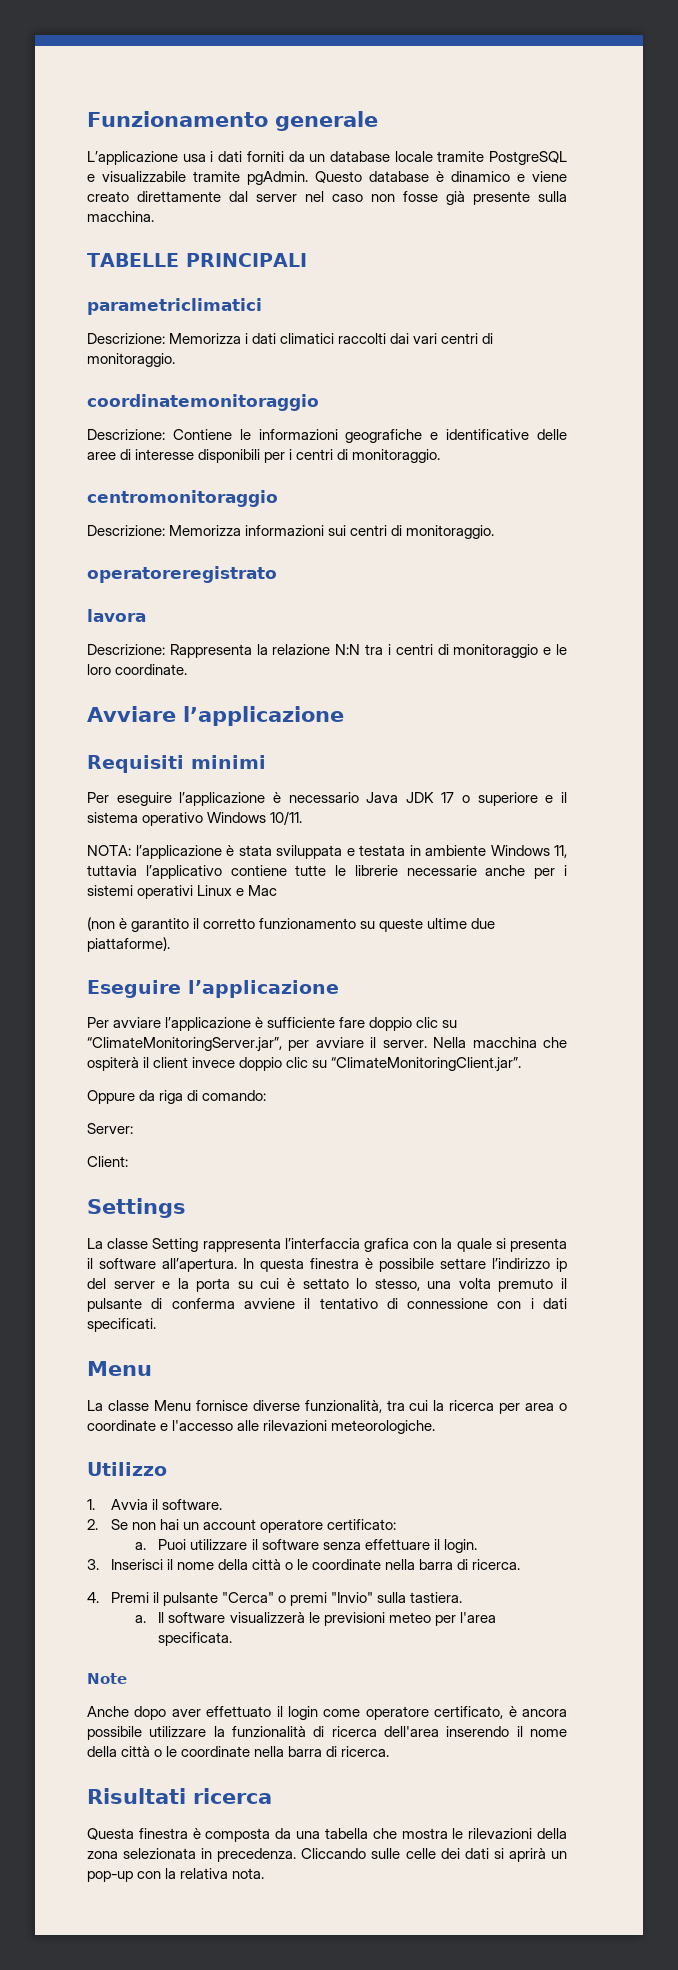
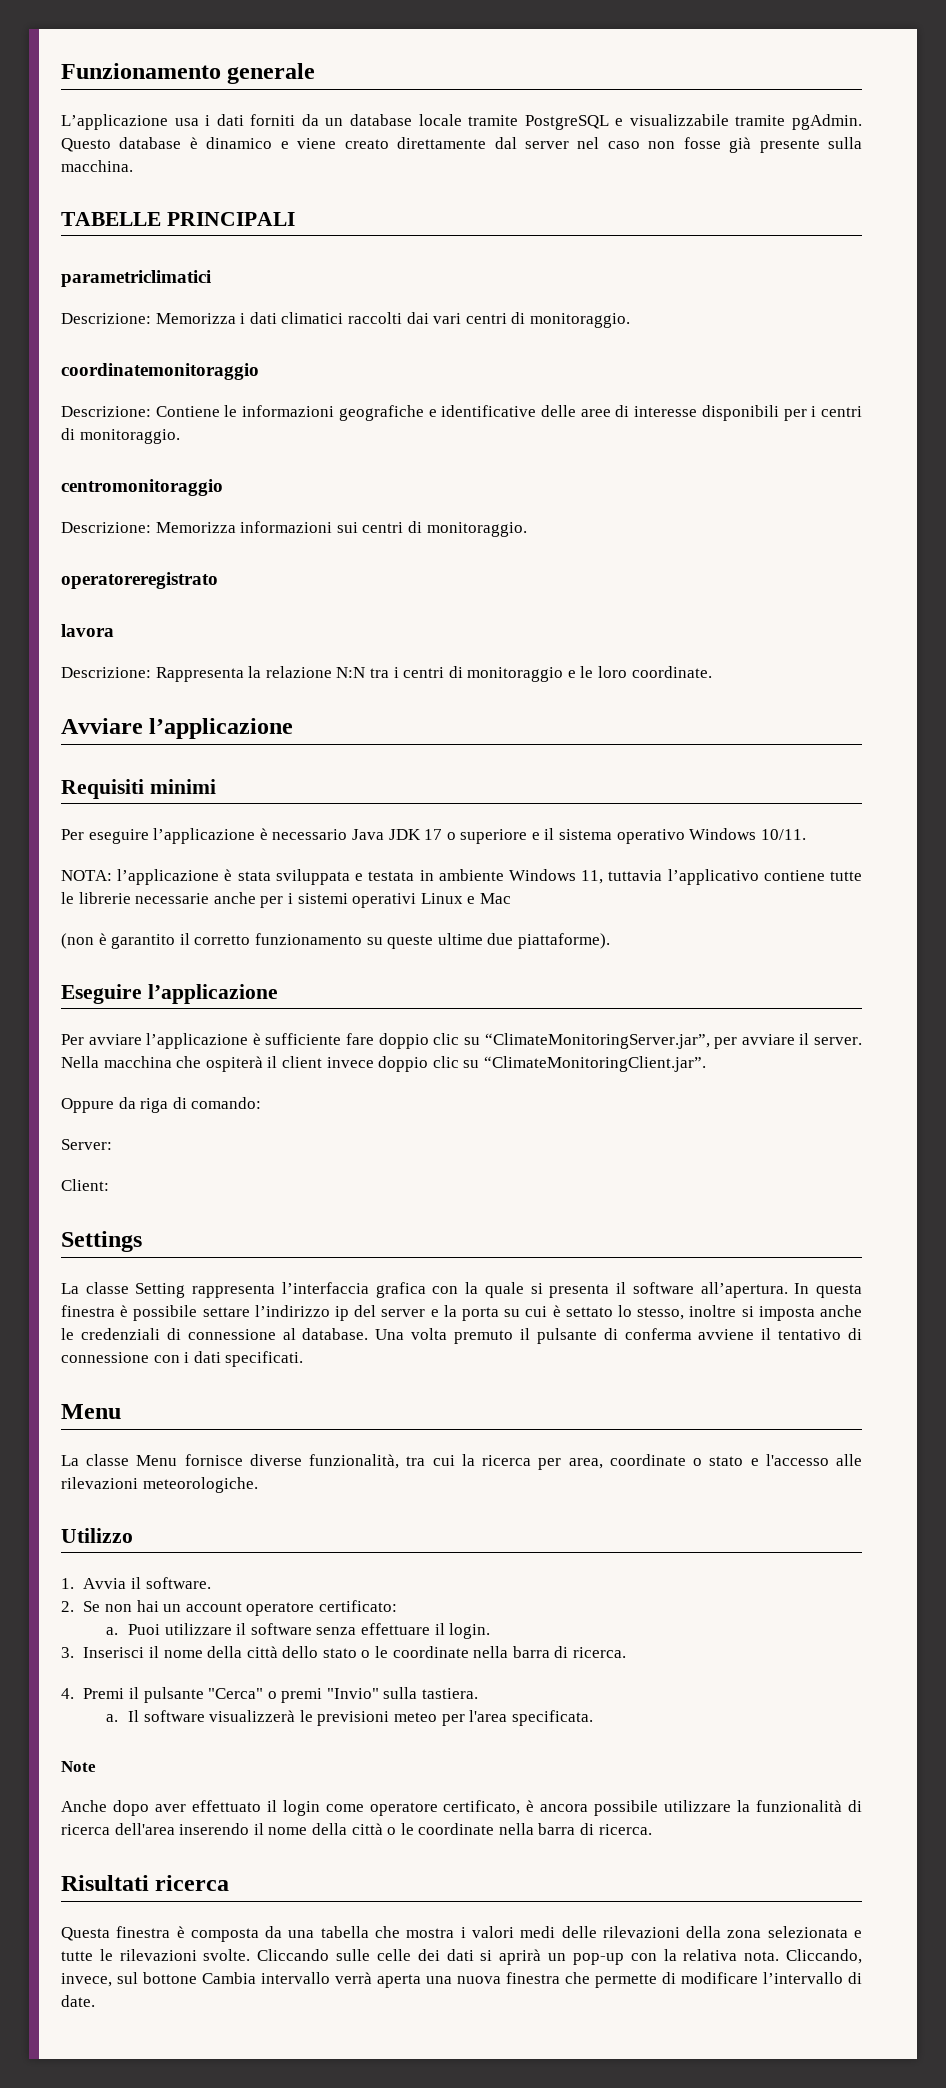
[427,1281,452,1289] una -> [689,1305,863,1321] [61,1328,405,1340] inoltre si imposta anche le credenziali di connessione al database. Una
[525,1403,568,1411] [87,1420,156,1431] area o coordinate -> [568,1454,744,1469] area, coordinate o stato
(282, 1564) none -> [282,1646,357,1658] dello stato
[452,1828,567,1839] [87,1848,297,1862] le rilevazioni della zona selezionata in precedenza. -> [460,1926,862,1938] [61,1949,251,1961] i valori medi delle rilevazioni della zona selezionata e tutte le rilevazioni svolte.
(265, 1873) none -> [786,1949,863,1964] [61,1972,862,1988] [61,1995,95,2007] Cliccando, invece, sul bottone Cambia intervallo verrà aperta una nuova finestra che permette di modificare l’intervallo di date.

